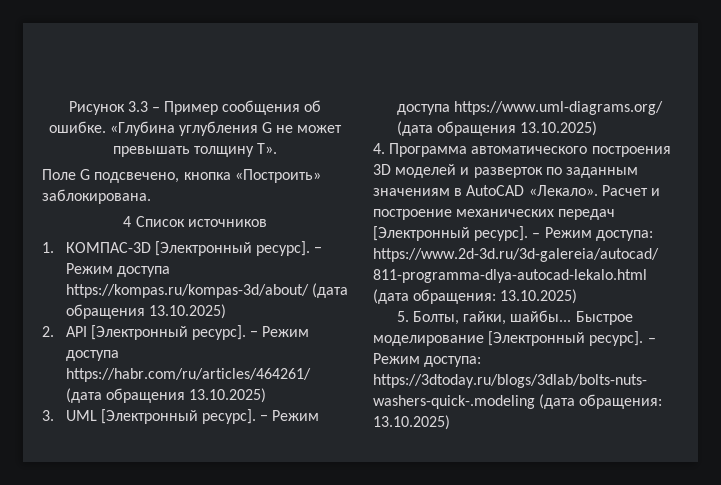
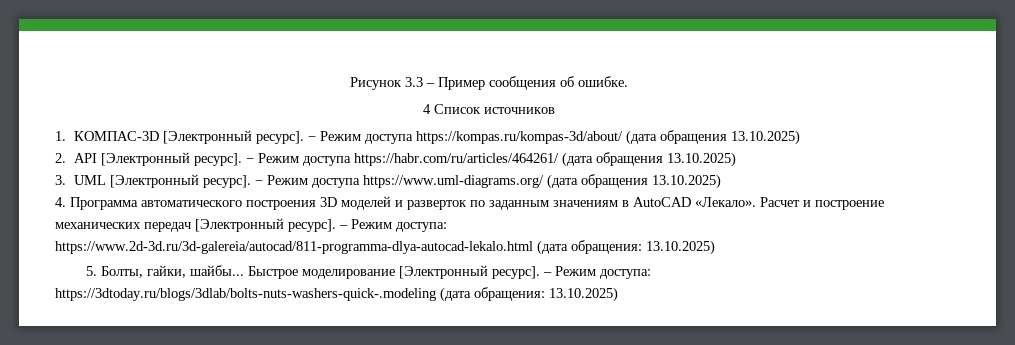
[109,121,343,136] [112,143,278,157] [42,169,321,183] [42,189,151,204] «Глубина углубления G не может превышать толщину T». // Поле G подсвечено, кнопка «Построить» заблокирована. -> (628, 81) none

